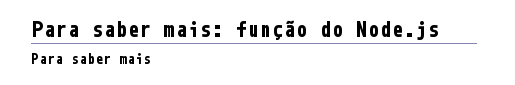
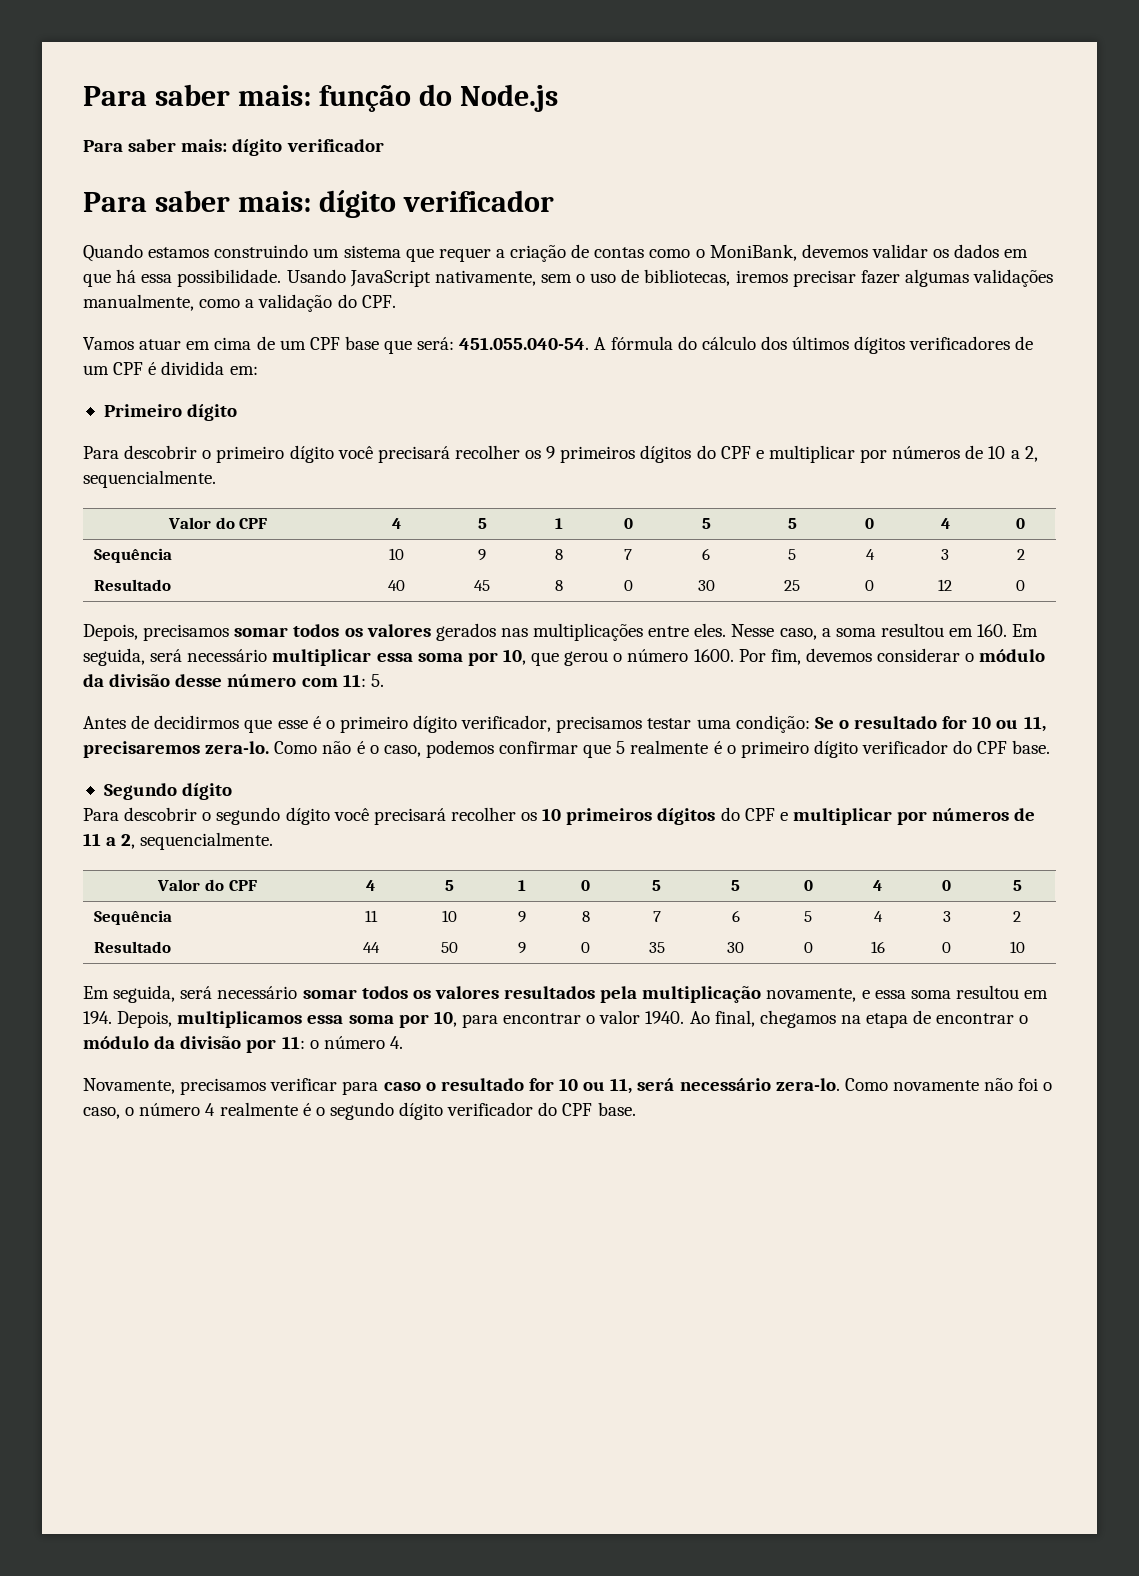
[119,53,151,64] mais -> [181,139,384,156] [83,190,554,218] [83,244,1029,262] [83,269,1054,287] [83,294,396,312] [83,336,1034,354] [83,361,258,375] [103,404,238,421] [83,445,1038,463] [83,470,216,488] [167,517,268,529] [391,518,401,529] [477,518,487,529] [555,518,563,529] [623,518,633,529] [701,518,711,529] [787,518,797,529] [865,518,874,529] [940,518,950,529] [1016,518,1025,529] [94,548,173,563] [388,548,404,560] [478,549,486,561] [555,549,563,560] [624,549,632,560] [702,548,710,560] [788,549,796,560] [865,549,875,560] [941,549,949,560] [1016,549,1025,560] [94,579,172,591] [387,580,405,591] [474,580,490,591] [555,580,563,591] [623,580,633,591] [697,580,715,591] [784,580,800,591] [865,580,874,591] [938,579,952,591] [1016,580,1025,591] [83,623,1039,641] [83,648,1046,666] [83,674,384,687] [83,715,1046,733] [83,740,1051,758] [103,783,233,800] [83,807,1036,825] [83,832,274,850] [157,879,257,891] [366,880,375,891] [445,880,454,891] [517,880,526,891] [581,880,590,891] [652,880,661,891] [731,880,740,891] [803,880,813,891] [873,880,882,891] [942,880,951,891] [1012,880,1022,891] [94,910,173,925] [364,910,378,922] [442,910,457,922] [517,911,526,923] [581,911,590,922] [652,911,661,922] [731,910,740,922] [804,911,812,922] [873,911,883,922] [942,911,951,922] [1013,911,1021,922] [94,941,172,953] [362,942,380,953] [441,942,458,953] [517,942,526,954] [581,942,590,953] [648,942,665,953] [727,942,744,953] [803,942,813,953] [870,941,885,953] [942,942,951,953] [1009,941,1025,953] [83,985,1049,1003] [83,1010,1029,1028] [83,1036,403,1053] [83,1078,1053,1095] [83,1102,636,1120] mais: dígito verificador // Para saber mais: dígito verificador // Quando estamos construindo um sistema que requer a criação de contas como o MoniBank, devemos validar os dados em que há essa possibilidade. Usando JavaScript nativamente, sem o uso de bibliotecas, iremos precisar fazer algumas validações manualmente, como a validação do CPF. // Vamos atuar em cima de um CPF base que será: 451.055.040-54. A fórmula do cálculo dos últimos dígitos verificadores de um CPF é dividida em: // Primeiro dígito // Para descobrir o primeiro dígito você precisará recolher os 9 primeiros dígitos do CPF e multiplicar por números de 10 a 2, sequencialmente. // Valor do CPF | 4 | 5 | 1 | 0 | 5 | 5 | 0 | 4 | 0 // Sequência | 10 | 9 | 8 | 7 | 6 | 5 | 4 | 3 | 2 // Resultado | 40 | 45 | 8 | 0 | 30 | 25 | 0 | 12 | 0 // Depois, precisamos somar todos os valores gerados nas multiplicações entre eles. Nesse caso, a soma resultou em 160. Em seguida, será necessário multiplicar essa soma por 10, que gerou o número 1600. Por fim, devemos considerar o módulo da divisão desse número com 11: 5. // Antes de decidirmos que esse é o primeiro dígito verificador, precisamos testar uma condição: Se o resultado for 10 ou 11, precisaremos zera-lo. Como não é o caso, podemos confirmar que 5 realmente é o primeiro dígito verificador do CPF base. // Segundo dígito // Para descobrir o segundo dígito você precisará recolher os 10 primeiros dígitos do CPF e multiplicar por números de 11 a 2, sequencialmente. // Valor do CPF | 4 | 5 | 1 | 0 | 5 | 5 | 0 | 4 | 0 | 5 // Sequência | 11 | 10 | 9 | 8 | 7 | 6 | 5 | 4 | 3 | 2 // Resultado | 44 | 50 | 9 | 0 | 35 | 30 | 0 | 16 | 0 | 10 // Em seguida, será necessário somar todos os valores resultados pela multiplicação novamente, e essa soma resultou em 194. Depois, multiplicamos essa soma por 10, para encontrar o valor 1940. Ao final, chegamos na etapa de encontrar o módulo da divisão por 11: o número 4. // Novamente, precisamos verificar para caso o resultado for 10 ou 11, será necessário zera-lo. Como novamente não foi o caso, o número 4 realmente é o segundo dígito verificador do CPF base.

